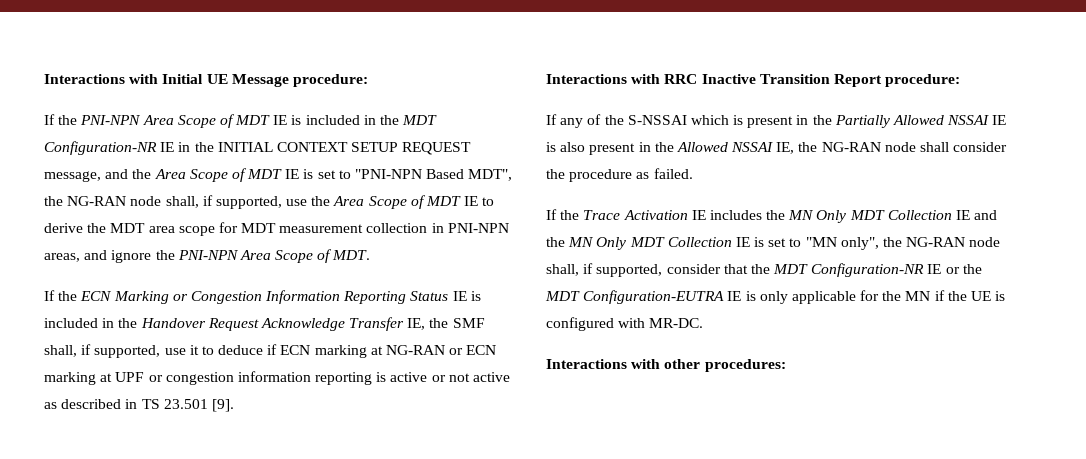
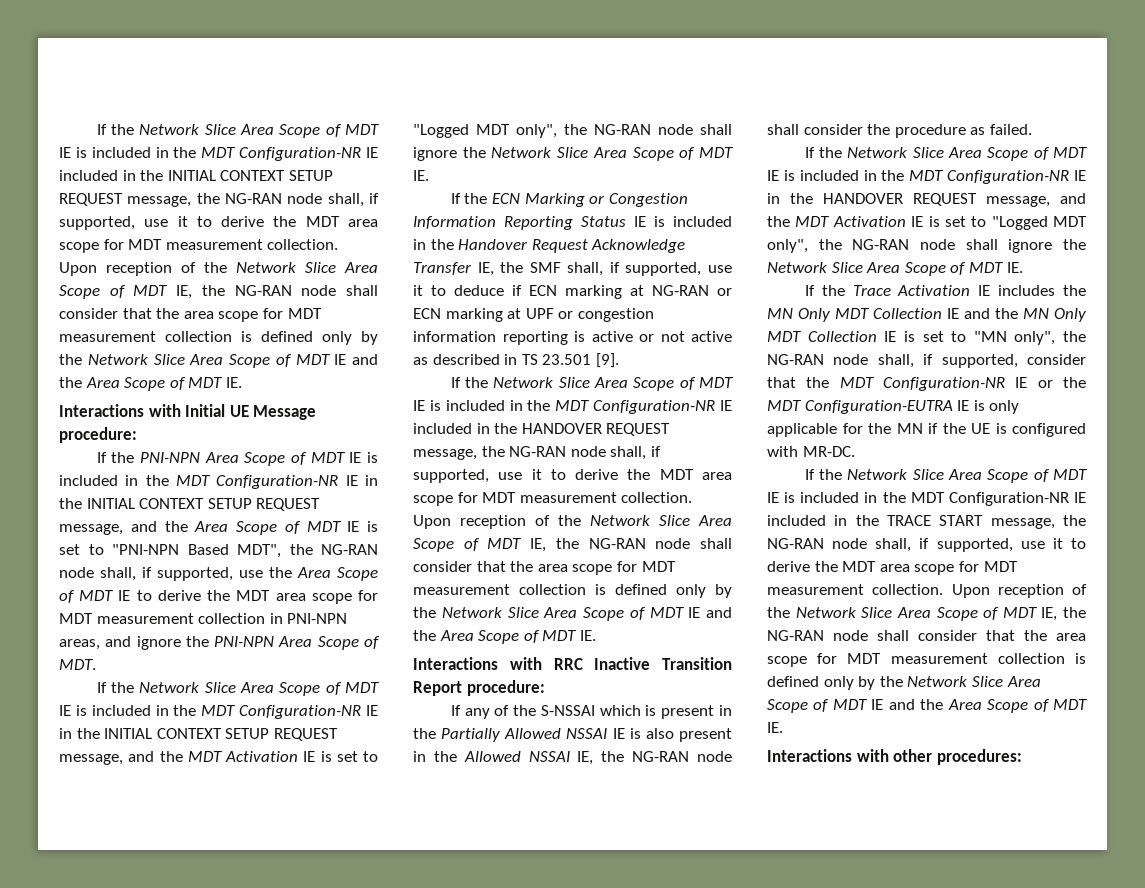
(44, 79) none -> [96,124,379,138] [59,147,378,161] [59,170,333,181] [59,193,379,207] [59,216,378,230] [59,239,339,253] [59,262,378,276] [59,285,379,299] [59,308,322,322] [59,331,378,345] [59,354,378,368] [59,377,242,391] If the Network Slice Area Scope of MDT IE is included in the MDT Configuration-NR IE included in the INITIAL CONTEXT SETUP REQUEST message, the NG-RAN node shall, if supported, use it to derive the MDT area scope for MDT measurement collection. Upon reception of the Network Slice Area Scope of MDT IE, the NG-RAN node shall consider that the area scope for MDT measurement collection is defined only by the Network Slice Area Scope of MDT IE and the Area Scope of MDT IE. //
(371, 255) none -> [96,682,379,696] [59,705,378,719] [59,728,338,741] [59,751,378,765] [413,124,732,138] [413,147,733,161] [413,170,429,181] // If the Network Slice Area Scope of MDT IE is included in the MDT Configuration-NR IE in the INITIAL CONTEXT SETUP REQUEST message, and the MDT Activation IE is set to "Logged MDT only", the NG-RAN node shall ignore the Network Slice Area Scope of MDT IE.
(234, 405) none -> [450,377,733,391] [413,400,732,414] [413,423,671,436] [413,446,661,460] [413,469,732,483] [413,492,693,506] [413,515,732,529] [413,538,732,552] [413,561,676,575] [413,584,732,598] [413,607,732,621] [413,630,596,644] // If the Network Slice Area Scope of MDT IE is included in the MDT Configuration-NR IE included in the HANDOVER REQUEST message, the NG-RAN node shall, if supported, use it to derive the MDT area scope for MDT measurement collection. Upon reception of the Network Slice Area Scope of MDT IE, the NG-RAN node shall consider that the area scope for MDT measurement collection is defined only by the Network Slice Area Scope of MDT IE and the Area Scope of MDT IE.
(693, 173) none -> [804,147,1087,161] [767,170,1086,184] [767,193,1086,207] [767,216,1087,230] [767,239,1086,253] [767,262,1023,276] // If the Network Slice Area Scope of MDT IE is included in the MDT Configuration-NR IE in the HANDOVER REQUEST message, and the MDT Activation IE is set to "Logged MDT only", the NG-RAN node shall ignore the Network Slice Area Scope of MDT IE.
(704, 323) none -> [804,469,1087,483] [767,492,1086,506] [767,515,1086,529] [767,538,1086,552] [767,561,1018,575] [767,584,1087,598] [767,607,1086,621] [767,630,1086,641] [767,653,1086,667] [767,676,1041,690] [767,699,1087,713] [767,722,783,733] // If the Network Slice Area Scope of MDT IE is included in the MDT Configuration-NR IE included in the TRACE START message, the NG-RAN node shall, if supported, use it to derive the MDT area scope for MDT measurement collection. Upon reception of the Network Slice Area Scope of MDT IE, the NG-RAN node shall consider that the area scope for MDT measurement collection is defined only by the Network Slice Area Scope of MDT IE and the Area Scope of MDT IE.

